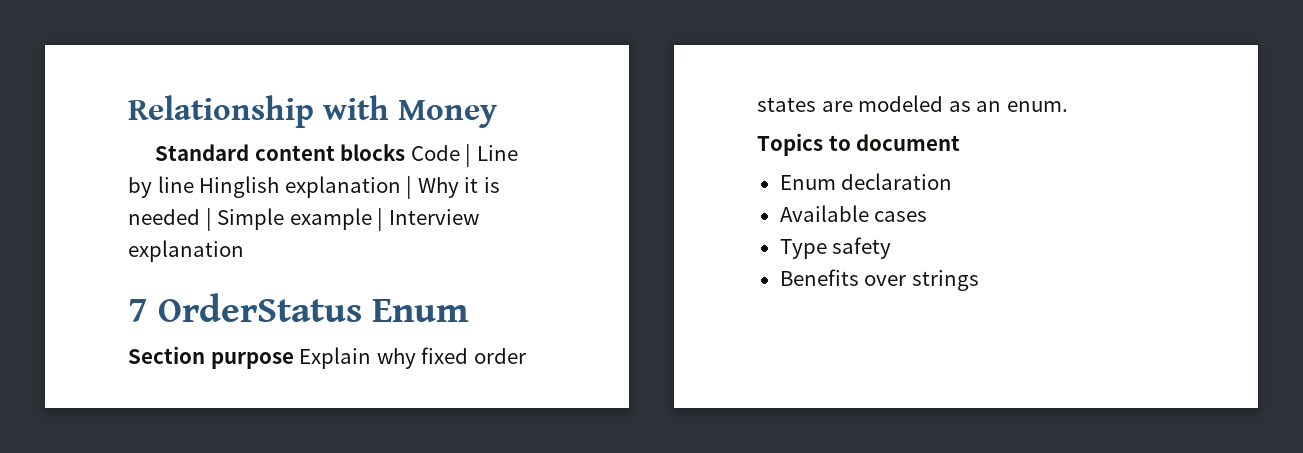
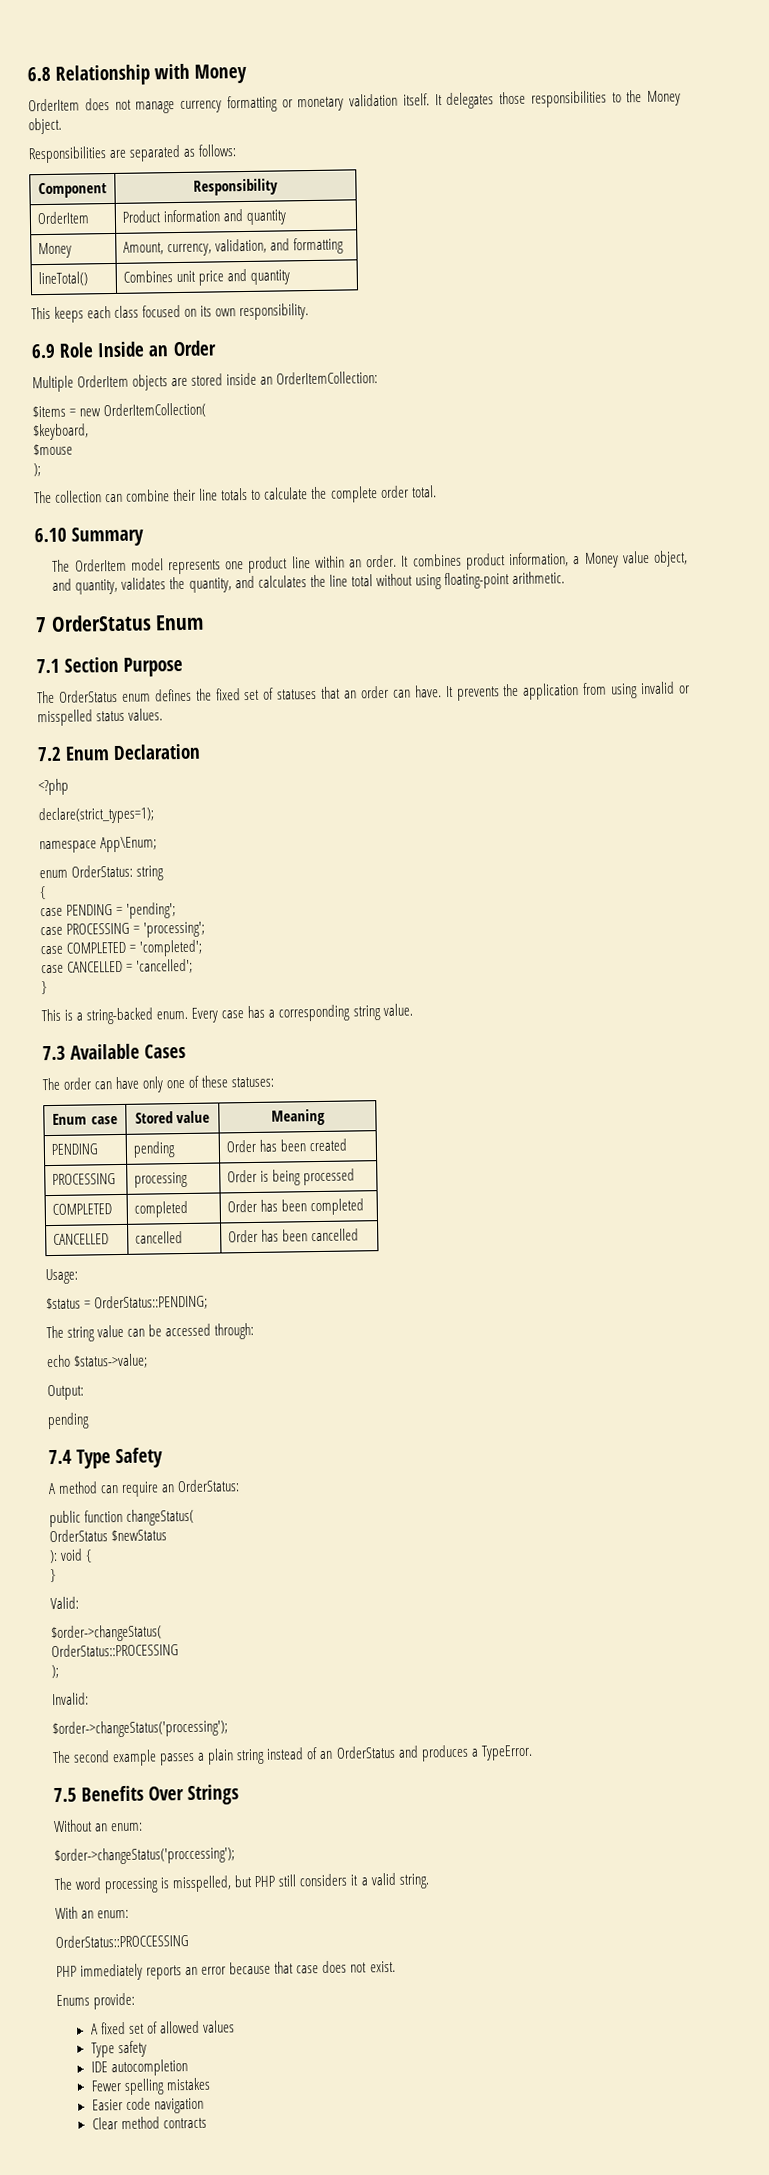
(128, 111) none -> [27,66,51,82] 6.8
[155,144,518,167] [128,176,500,199] [128,208,479,231] [128,240,244,262] [128,293,470,322] [128,346,526,369] [757,95,1068,112] [757,133,961,156] [779,173,953,190] [779,205,928,222] [779,237,892,259] [779,269,979,291] Standard content blocks Code | Line by line Hinglish explanation | Why it is needed | Simple example | Interview explanation // 7 OrderStatus Enum // Section purpose Explain why fixed order states are modeled as an enum. // Topics to document // Enum declaration // Available cases // Type safety // Benefits over strings -> [28,90,681,114] [28,117,62,135] [28,144,238,164] [38,182,107,199] [193,178,278,196] [37,211,90,225] [122,209,288,225] [38,242,73,259] [123,237,345,257] [38,271,89,287] [123,268,291,286] [31,303,310,323] [31,340,216,359] [32,371,379,393] [32,402,207,419] [33,423,89,441] [33,443,73,456] [33,463,41,477] [34,485,437,504] [34,526,145,547] [52,550,689,575] [52,571,565,595] [35,614,205,633] [36,656,184,677] [37,681,691,704] [37,708,164,727] [37,743,202,762] [38,778,69,796] [38,806,154,825] [39,836,158,854] [39,864,165,881] [39,886,46,900] [40,902,177,919] [40,921,206,938] [40,939,204,957] [41,958,194,974] [41,981,47,995] [41,1003,413,1025] [42,1043,187,1061] [42,1075,275,1093] [52,1113,118,1125] [134,1110,211,1124] [270,1108,325,1126] [51,1143,99,1155] [133,1141,177,1158] [226,1138,348,1153] [52,1173,117,1185] [134,1171,189,1188] [227,1168,356,1186] [52,1203,113,1215] [134,1200,189,1218] [227,1198,365,1216] [53,1233,110,1245] [135,1231,184,1244] [228,1228,360,1243] [45,1268,78,1285] [46,1294,209,1311] [46,1322,255,1342] [46,1353,149,1369] [47,1384,84,1401] [47,1412,90,1430] [48,1447,164,1469] [48,1479,241,1497] [49,1508,195,1528] [49,1529,168,1543] [49,1548,93,1564] [50,1568,56,1583] [50,1596,79,1610] [51,1624,162,1643] [51,1643,179,1658] [51,1664,59,1679] [52,1692,89,1706] [52,1719,228,1739] [52,1744,533,1767] [53,1784,240,1806] [53,1819,144,1833] [54,1846,235,1866] [54,1872,430,1894] [55,1906,130,1920] [55,1934,189,1949] [56,1960,396,1981] [56,1992,136,2010] [90,2020,236,2035] [90,2040,147,2058] [90,2059,188,2077] [90,2077,211,2096] [91,2097,204,2114] [91,2116,207,2130] OrderItem does not manage currency formatting or monetary validation itself. It delegates those responsibilities to the Money object. // Responsibilities are separated as follows: // Component | Responsibility // OrderItem | Product information and quantity // Money | Amount, currency, validation, and formatting // lineTotal() | Combines unit price and quantity // This keeps each class focused on its own responsibility. // 6.9 Role Inside an Order // Multiple OrderItem objects are stored inside an OrderItemCollection: // $items = new OrderItemCollection( // $keyboard, // $mouse // ); // The collection can combine their line totals to calculate the complete order total. // 6.10 Summary // The OrderItem model represents one product line within an order. It combines product information, a Money value object, and quantity, validates the quantity, and calculates the line total without using floating-point arithmetic. // 7 OrderStatus Enum // 7.1 Section Purpose // The OrderStatus enum defines the fixed set of statuses that an order can have. It prevents the application from using invalid or misspelled status values. // 7.2 Enum Declaration // <?php // declare(strict_types=1); // namespace App\Enum; // enum OrderStatus: string // { // case PENDING = 'pending'; // case PROCESSING = 'processing'; // case COMPLETED = 'completed'; // case CANCELLED = 'cancelled'; // } // This is a string-backed enum. Every case has a corresponding string value. // 7.3 Available Cases // The order can have only one of these statuses: // Enum case | Stored value | Meaning // PENDING | pending | Order has been created // PROCESSING | processing | Order is being processed // COMPLETED | completed | Order has been completed // CANCELLED | cancelled | Order has been cancelled // Usage: // $status = OrderStatus::PENDING; // The string value can be accessed through: // echo $status->value; // Output: // pending // 7.4 Type Safety // A method can require an OrderStatus: // public function changeStatus( // OrderStatus $newStatus // ): void { // } // Valid: // $order->changeStatus( // OrderStatus::PROCESSING // ); // Invalid: // $order->changeStatus('processing'); // The second example passes a plain string instead of an OrderStatus and produces a TypeError. // 7.5 Benefits Over Strings // Without an enum: // $order->changeStatus('proccessing'); // The word processing is misspelled, but PHP still considers it a valid string. // With an enum: // OrderStatus::PROCCESSING // PHP immediately reports an error because that case does not exist. // Enums provide: // A fixed set of allowed values // Type safety // IDE autocompletion // Fewer spelling mistakes // Easier code navigation // Clear method contracts

